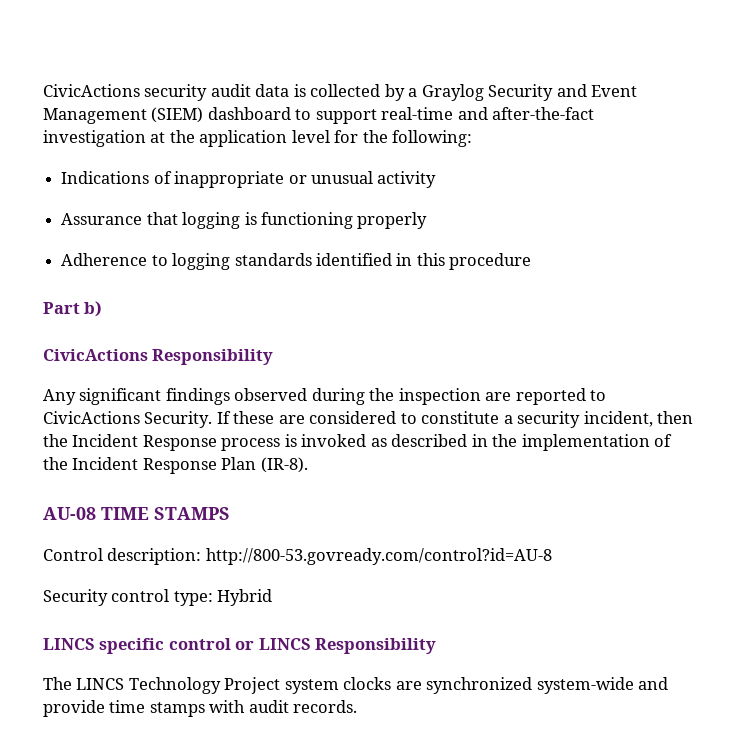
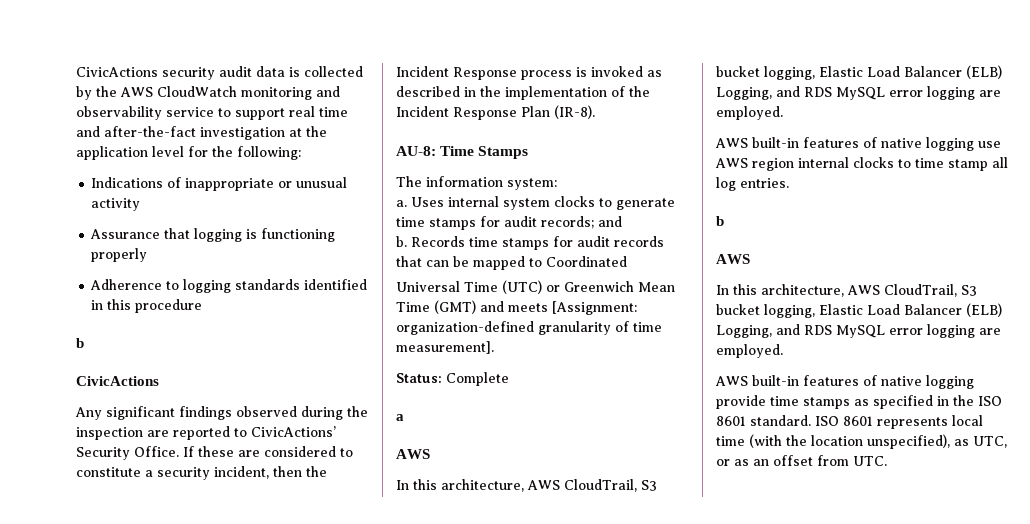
[408,84,638,101] [43,107,454,124] a Graylog Security and Event Management (SIEM) dashboard to support real-time -> [96,86,340,100] [76,106,348,120] the AWS CloudWatch monitoring and observability service to support real time
[43,301,103,317] [43,349,274,365] Part b) // CivicActions Responsibility -> [76,338,84,348] [76,376,159,386] b // CivicActions
[43,411,213,428] CivicActions Security. -> [251,426,336,437] [76,446,179,460] CivicActions’ Security Office.
[43,507,230,520] [43,548,552,565] [43,589,273,606] [43,638,437,654] [43,677,669,694] [43,700,358,717] AU-08 TIME STAMPS // Control description: http://800-53.govready.com/control?id=AU-8 // Security control type: Hybrid // LINCS specific control or LINCS Responsibility // The LINCS Technology Project system clocks are synchronized system-wide and provide time stamps with audit records. -> [396,146,529,159] [396,176,557,190] [396,196,675,210] [396,216,622,230] [396,236,664,250] [396,256,627,270] [396,280,675,294] [396,300,637,315] [396,321,662,335] [396,341,494,354] [396,372,509,386] [396,414,404,421] [396,449,430,459] [396,479,657,492] [716,65,1002,80] [716,86,1001,100] [716,106,783,120] [715,137,1001,151] [715,157,1008,171] [716,177,789,191] [716,216,724,226] [716,254,750,264] [716,284,977,297] [716,303,1002,318] [716,324,1001,338] [716,344,783,358] [715,375,974,389] [716,395,1002,409] [716,415,983,429] [716,434,1007,449] [716,455,887,466] AU-8: Time Stamps // The information system: // a. Uses internal system clocks to generate time stamps for audit records; and // b. Records time stamps for audit records that can be mapped to Coordinated // Universal Time (UTC) or Greenwich Mean Time (GMT) and meets [Assignment: organization-defined granularity of time measurement]. // Status: Complete // a // AWS // In this architecture, AWS CloudTrail, S3 bucket logging, Elastic Load Balancer (ELB) Logging, and RDS MySQL error logging are employed. // AWS built-in features of native logging use AWS region internal clocks to time stamp all log entries. // b // AWS // In this architecture, AWS CloudTrail, S3 bucket logging, Elastic Load Balancer (ELB) Logging, and RDS MySQL error logging are employed. // AWS built-in features of native logging provide time stamps as specified in the ISO 8601 standard. ISO 8601 represents local time (with the location unspecified), as UTC, or as an offset from UTC.

